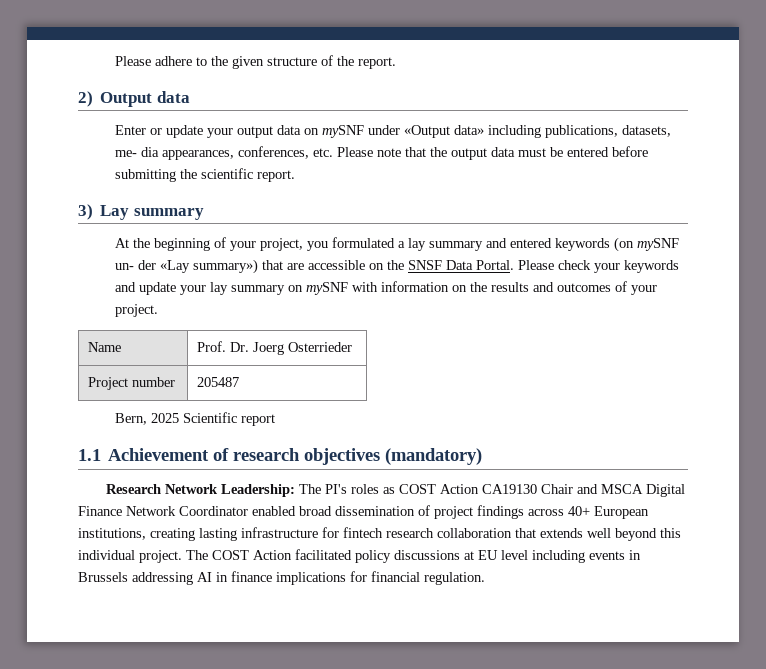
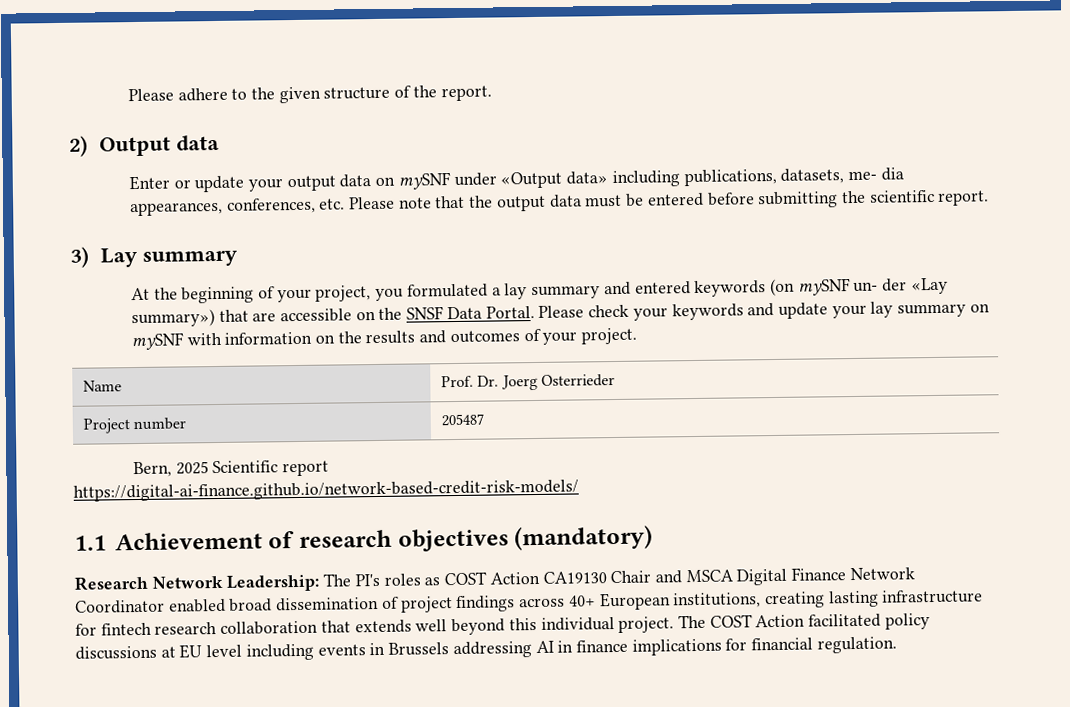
(275, 420) none -> [73,479,579,502] // https://digital-ai-finance.github.io/network-based-credit-risk-models/

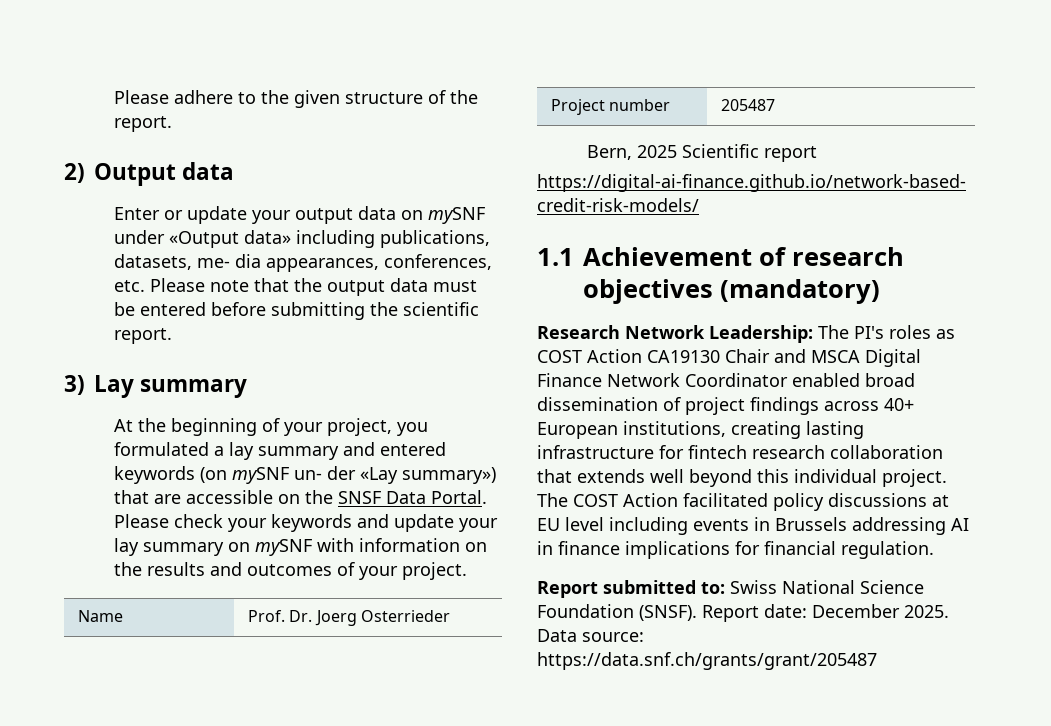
(897, 645) none -> [537,580,924,598] [537,604,949,622] [537,629,644,642] [537,652,877,670] // Report submitted to: Swiss National Science Foundation (SNSF). Report date: December 2025. Data source: https://data.snf.ch/grants/grant/205487

